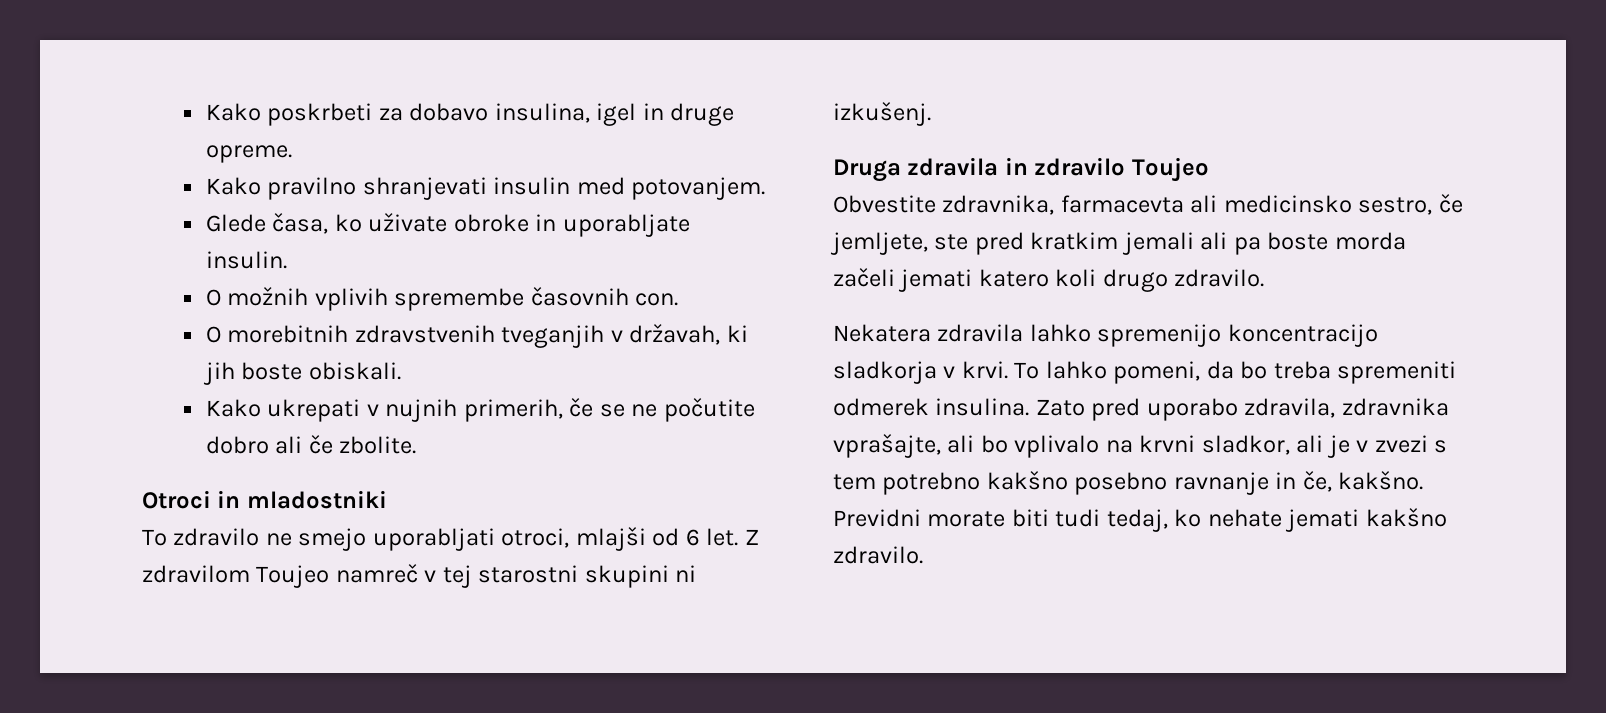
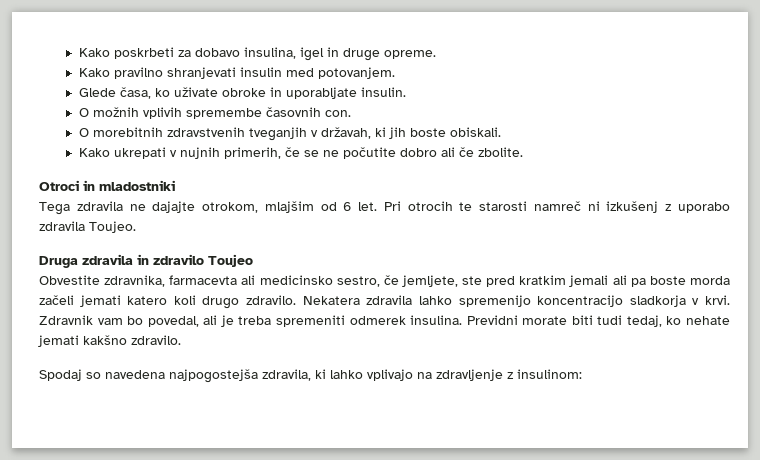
[142,527,759,551] [142,564,697,588] [833,102,931,126] To zdravilo ne smejo uporabljati otroci, mlajši od 6 let. Z zdravilom Toujeo namreč v tej starostni skupini ni izkušenj. -> [39,201,730,215] [39,221,136,233] Tega zdravila ne dajajte otrokom, mlajšim od 6 let. Pri otrocih te starosti namreč ni izkušenj z uporabo zdravila Toujeo.
(1265, 278) // -> (297, 300) none
[1014,361,1457,384] [833,398,1449,421] [833,434,1448,458] [833,471,1424,495] To lahko pomeni, da bo treba spremeniti odmerek insulina. Zato pred uporabo zdravila, zdravnika vprašajte, ali bo vplivalo na krvni sladkor, ali je v zvezi s tem potrebno kakšno posebno ravnanje in če, kakšno. -> [39,315,463,327] Zdravnik vam bo povedal, ali je treba spremeniti odmerek insulina.
(923, 555) none -> [39,369,582,383] // Spodaj so navedena najpogostejša zdravila, ki lahko vplivajo na zdravljenje z insulinom:

